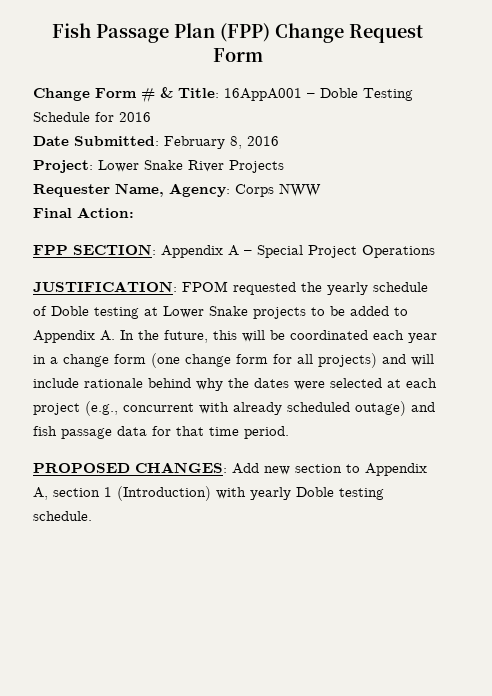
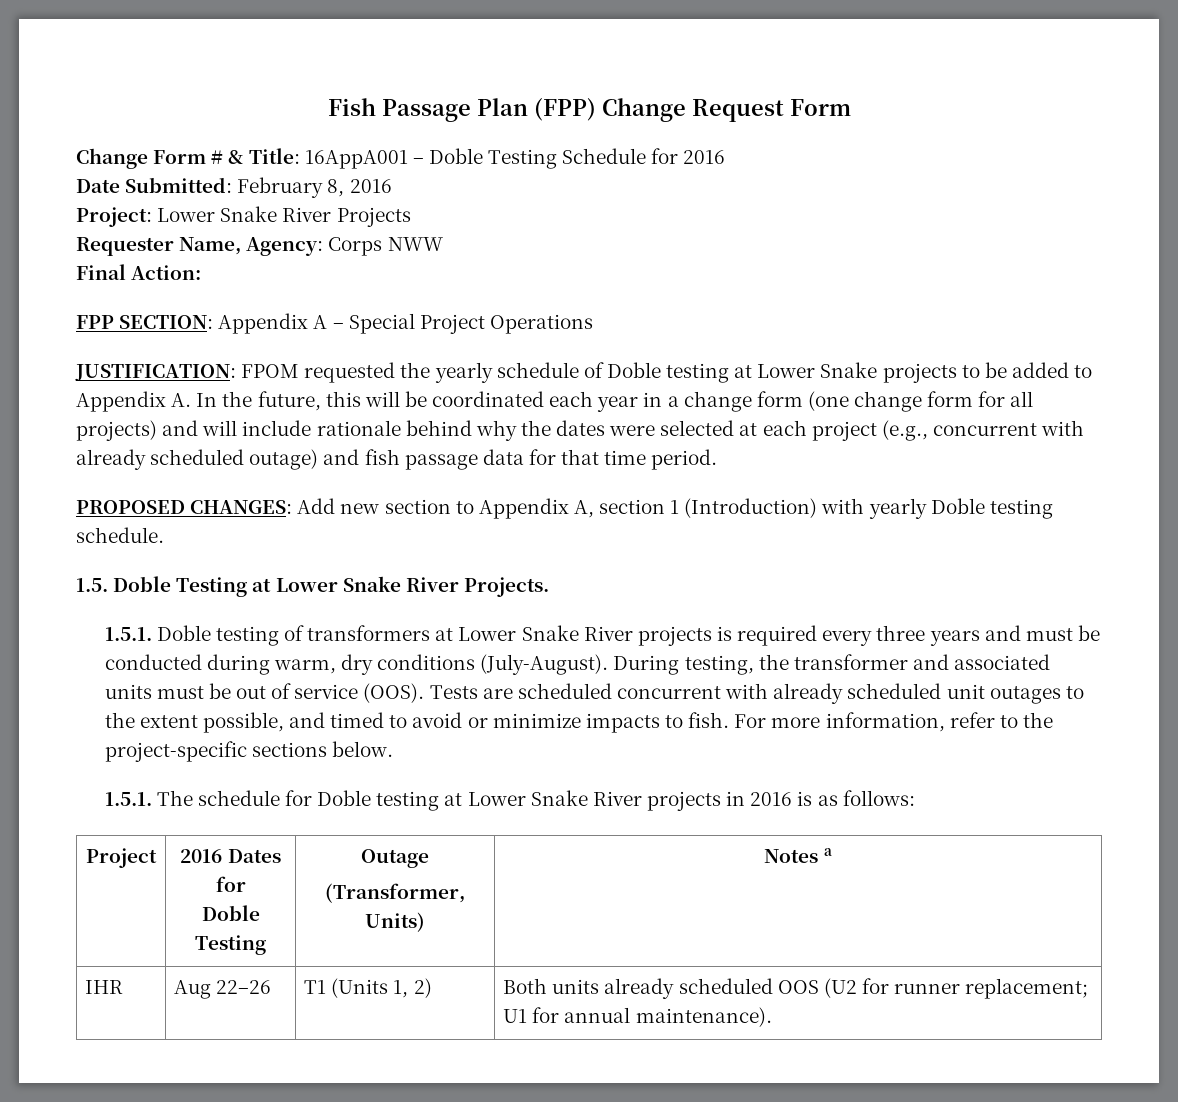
(92, 516) none -> [76,576,549,597] [104,625,1100,646] [104,654,1051,675] [104,683,1084,704] [104,712,1053,733] [104,741,393,762] [104,790,915,811] [86,848,157,868] [180,849,281,863] [215,876,246,892] [201,905,260,921] [195,935,266,955] [361,849,429,868] [325,883,465,903] [365,912,425,932] [764,848,832,863] [85,980,124,994] [174,980,272,999] [304,978,432,998] [503,978,1089,999] [503,1007,772,1027] // 1.5. Doble Testing at Lower Snake River Projects. // 1.5.1. Doble testing of transformers at Lower Snake River projects is required every three years and must be conducted during warm, dry conditions (July-August). During testing, the transformer and associated units must be out of service (OOS). Tests are scheduled concurrent with already scheduled unit outages to the extent possible, and timed to avoid or minimize impacts to fish. For more information, refer to the project-specific sections below. // 1.5.1. The schedule for Doble testing at Lower Snake River projects in 2016 is as follows: // Project | 2016 Dates for // Doble Testing | Outage // (Transformer, Units) | Notes a // IHR | Aug 22–26 | T1 (Units 1, 2) | Both units already scheduled OOS (U2 for runner replacement; U1 for annual maintenance).

